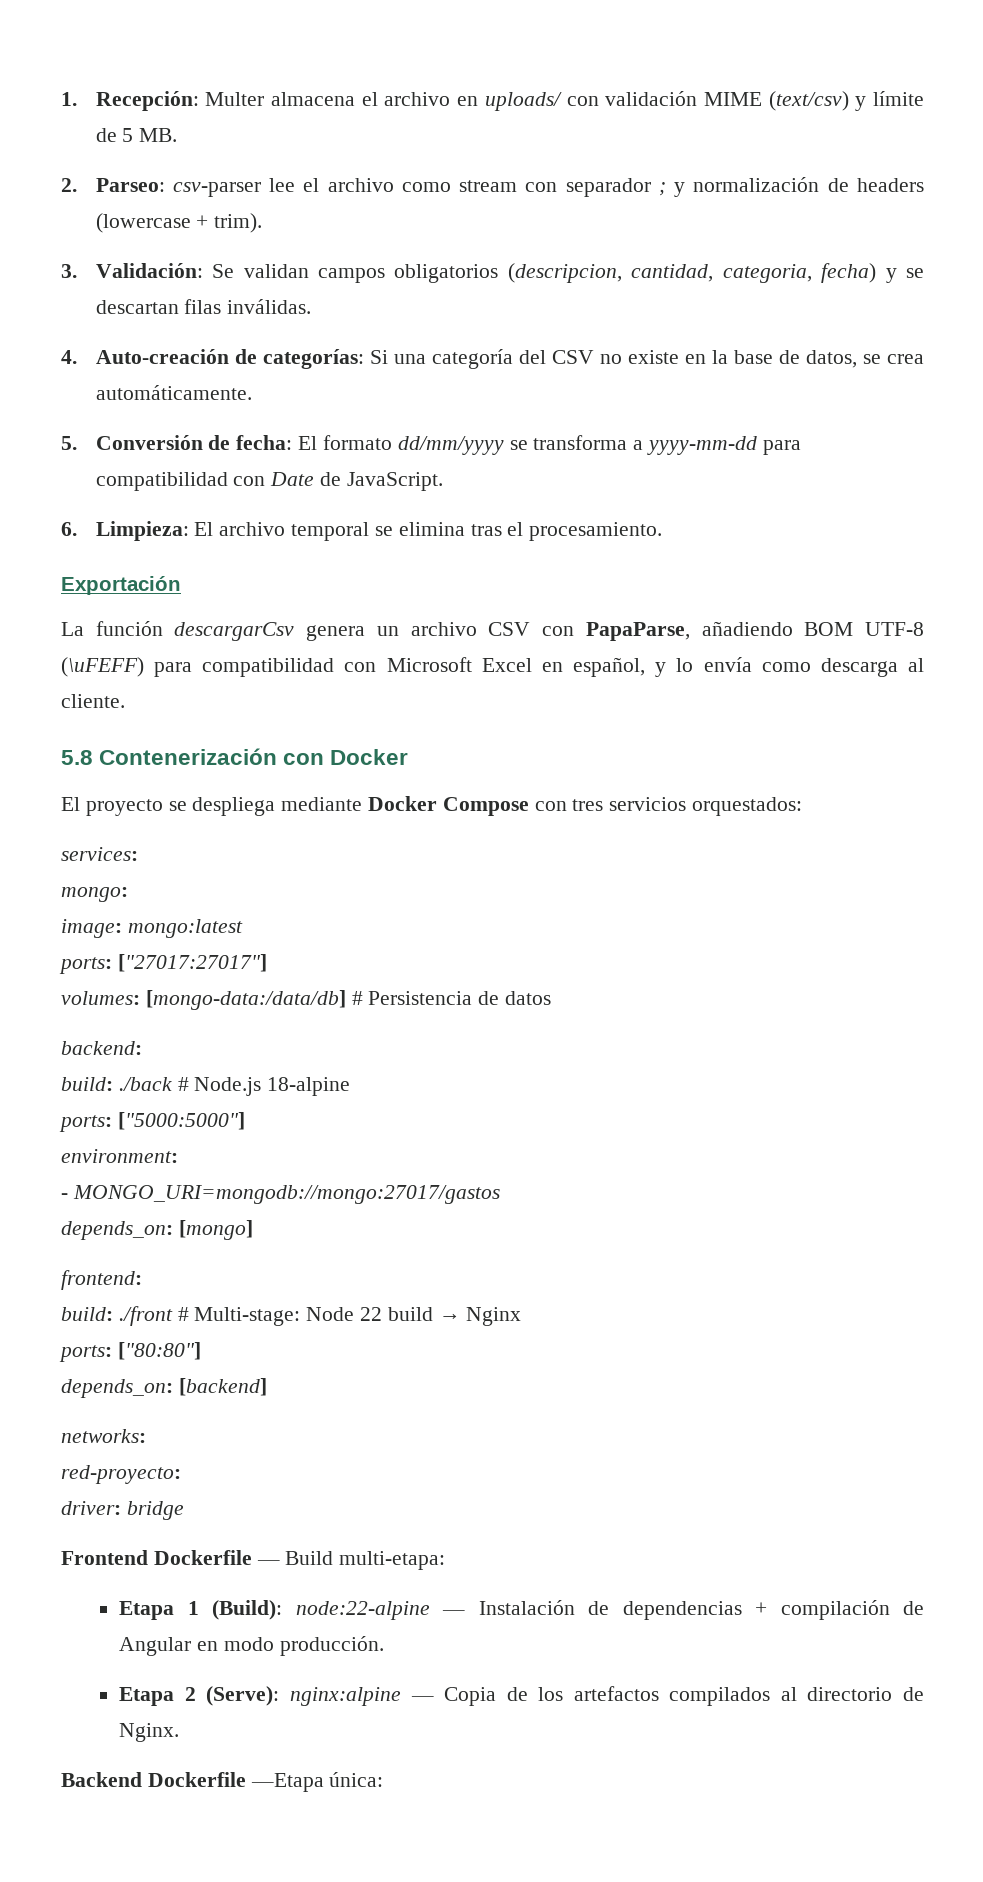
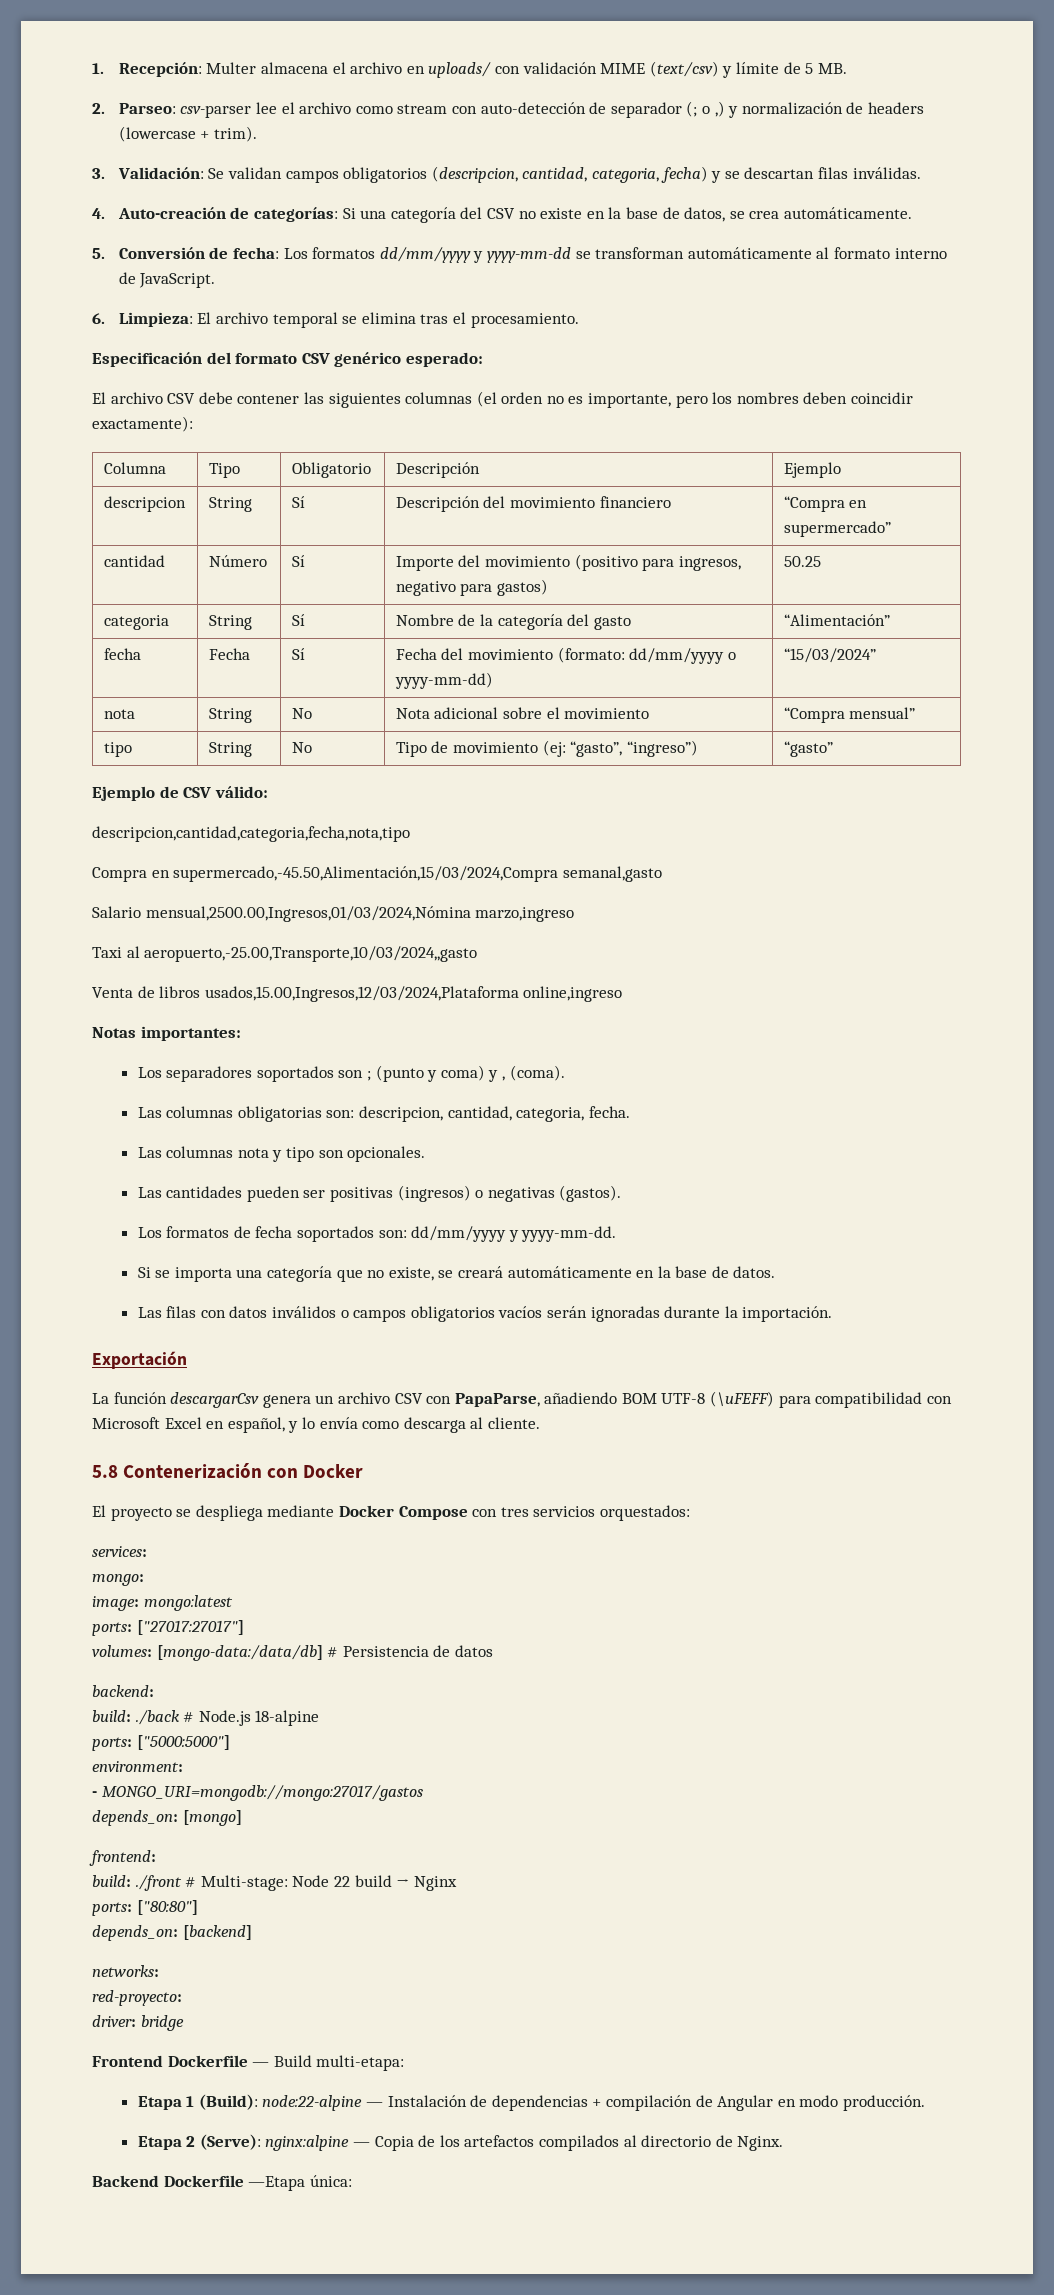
[565,178,666,197] separador ; -> [480,101,725,118] auto-detección de separador (; o ,)
[298,435,801,455] [95,472,315,491] El formato dd/mm/yyyy se transforma a yyyy-mm-dd para compatibilidad con Date -> [283,247,947,263] Los formatos dd/mm/yyyy y yyyy-mm-dd se transforman automáticamente al formato interno
(663, 531) none -> [92,352,483,367] [92,391,914,408] [92,416,193,432] [103,462,166,474] [208,463,240,478] [291,462,371,478] [395,462,480,478] [783,462,841,478] [103,496,186,512] [208,497,252,512] [291,496,305,508] [395,496,671,512] [783,496,868,512] [783,521,891,537] [103,555,165,567] [208,555,267,567] [291,555,305,567] [395,554,741,571] [395,579,549,596] [783,556,821,567] [103,615,169,630] [208,615,252,630] [291,614,305,626] [395,614,631,630] [783,614,890,626] [103,648,141,660] [208,648,250,660] [291,648,305,660] [395,647,736,664] [394,672,493,689] [783,648,876,663] [103,709,135,719] [208,708,252,723] [291,708,312,719] [395,707,650,719] [783,707,916,723] [103,742,132,757] [208,742,252,757] [291,742,312,753] [395,740,698,757] [783,741,833,757] [92,786,268,801] [92,826,410,842] [92,866,662,882] [92,906,575,922] [92,946,478,962] [92,986,623,1002] [92,1026,241,1041] [137,1065,565,1082] [137,1106,630,1122] [137,1146,426,1162] [137,1185,622,1202] [137,1226,617,1242] [137,1266,776,1282] [137,1306,833,1322] // Especificación del formato CSV genérico esperado: // El archivo CSV debe contener las siguientes columnas (el orden no es importante, pero los nombres deben coincidir exactamente): // Columna | Tipo | Obligatorio | Descripción | Ejemplo // descripcion | String | Sí | Descripción del movimiento financiero | “Compra en supermercado” // cantidad | Número | Sí | Importe del movimiento (positivo para ingresos, negativo para gastos) | 50.25 // categoria | String | Sí | Nombre de la categoría del gasto | “Alimentación” // fecha | Fecha | Sí | Fecha del movimiento (formato: dd/mm/yyyy o yyyy-mm-dd) | “15/03/2024” // nota | String | No | Nota adicional sobre el movimiento | “Compra mensual” // tipo | String | No | Tipo de movimiento (ej: “gasto”, “ingreso”) | “gasto” // Ejemplo de CSV válido: // descripcion,cantidad,categoria,fecha,nota,tipo // Compra en supermercado,-45.50,Alimentación,15/03/2024,Compra semanal,gasto // Salario mensual,2500.00,Ingresos,01/03/2024,Nómina marzo,ingreso // Taxi al aeropuerto,-25.00,Transporte,10/03/2024,,gasto // Venta de libros usados,15.00,Ingresos,12/03/2024,Plataforma online,ingreso // Notas importantes: // Los separadores soportados son ; (punto y coma) y , (coma). // Las columnas obligatorias son: descripcion, cantidad, categoria, fecha. // Las columnas nota y tipo son opcionales. // Las cantidades pueden ser positivas (ingresos) o negativas (gastos). // Los formatos de fecha soportados son: dd/mm/yyyy y yyyy-mm-dd. // Si se importa una categoría que no existe, se creará automáticamente en la base de datos. // Las filas con datos inválidos o campos obligatorios vacíos serán ignoradas durante la importación.

